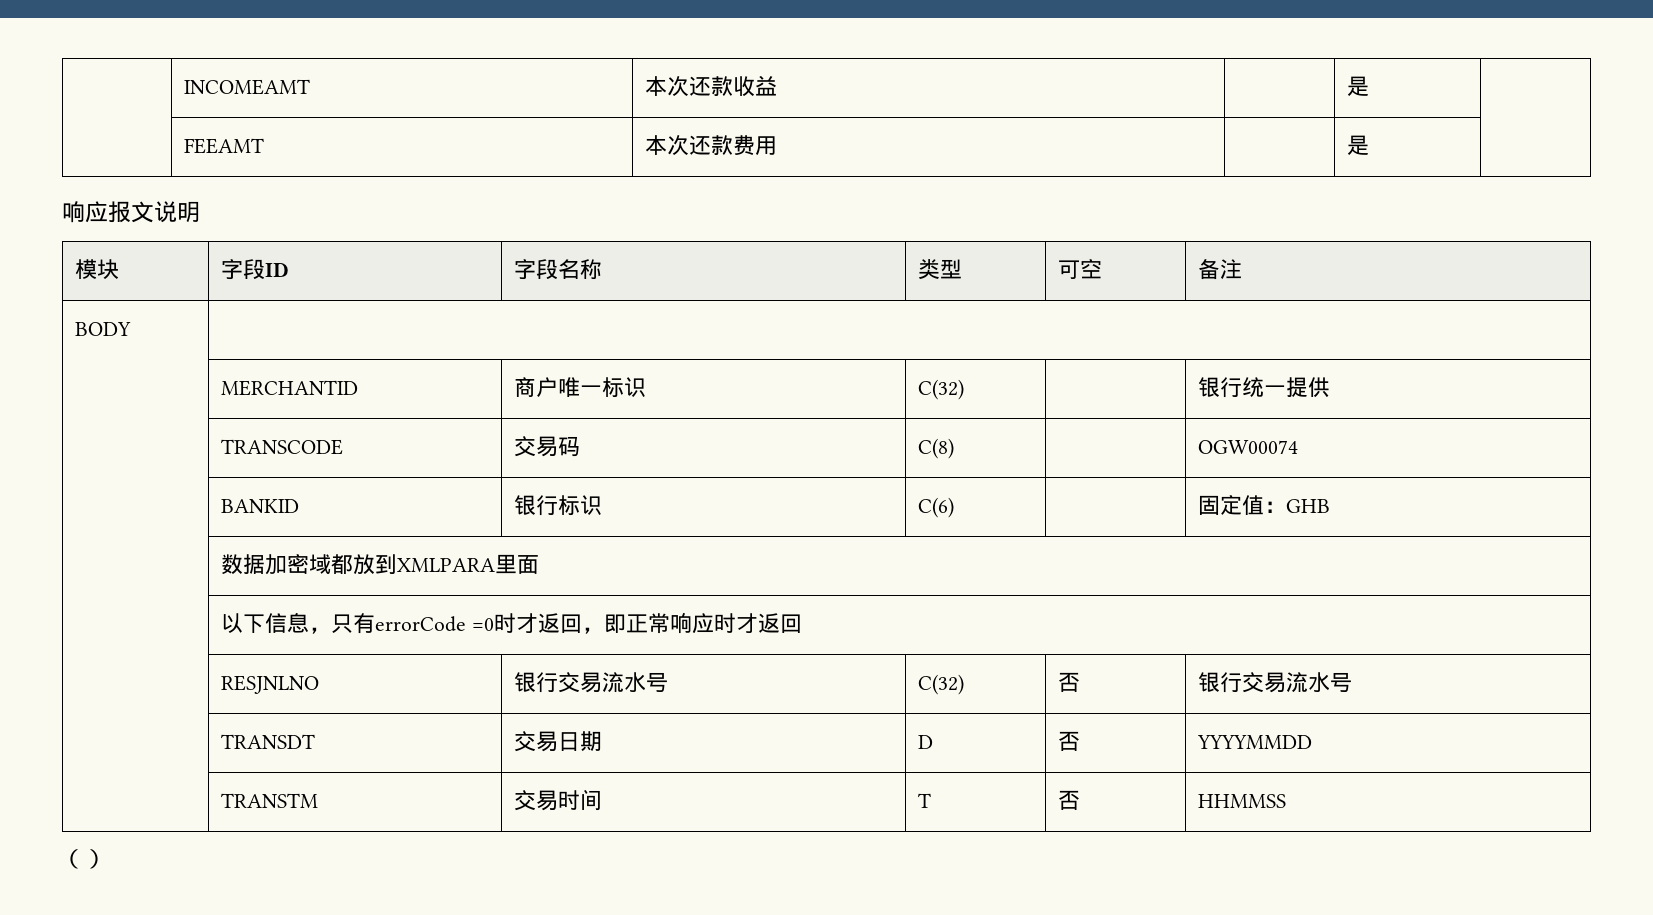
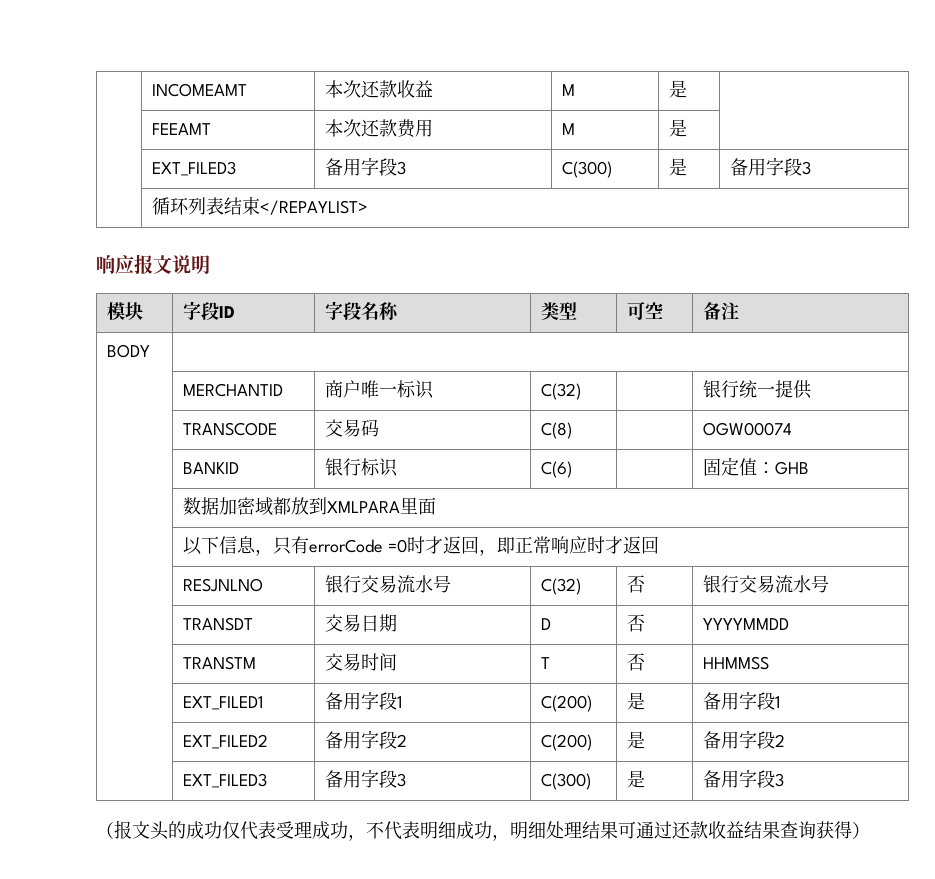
(777, 85) none -> [562,84,576,96] M
[1346,135,1369,155] | 是 | -> [562,123,576,135] [669,119,688,137] [152,161,237,176] [325,157,407,176] [562,161,613,178] [669,158,688,176] [730,157,812,176] [152,197,369,215] M | 是 | // | EXT_FILED3 | 备用字段3 | C(300) | 是 | 备用字段3 // | 循环列表结束</REPAYLIST>
[62,849,84,869] // （ -> [183,696,264,710] [325,691,403,710] [541,695,593,712] [627,692,646,710] [703,691,781,710] [183,734,269,749] [325,730,408,749] [541,734,593,751] [627,731,646,749] [703,730,786,749] [183,773,268,788] [325,769,407,788] [541,773,592,790] [627,770,646,788] [703,769,785,788] [96,820,852,841] // | EXT_FILED1 | 备用字段1 | C(200) | 是 | 备用字段1 // | EXT_FILED2 | 备用字段2 | C(200) | 是 | 备用字段2 // | EXT_FILED3 | 备用字段3 | C(300) | 是 | 备用字段3 // （报文头的成功仅代表受理成功，不代表明细成功，明细处理结果可通过还款收益结果查询获得

